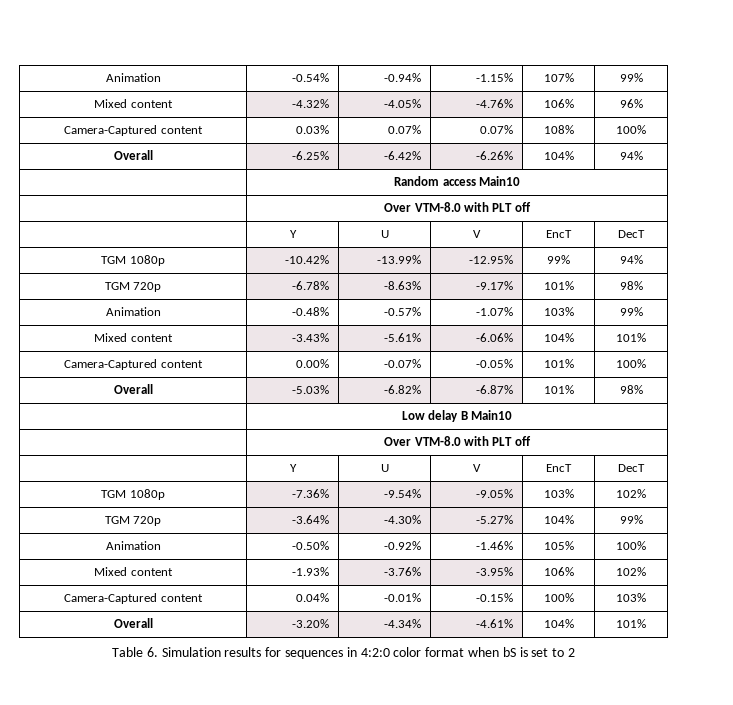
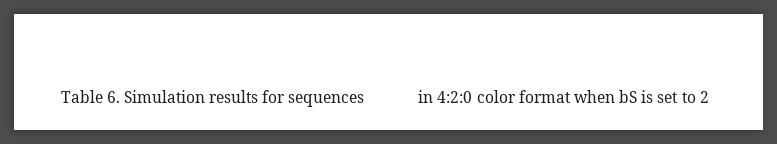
[105,73,161,82] [292,73,330,82] [384,73,422,82] [476,73,514,82] [543,73,574,82] [619,73,643,82] [94,99,173,108] [292,99,330,108] [384,99,422,108] [476,99,514,108] [543,99,574,108] [619,99,643,108] [64,125,203,136] [296,125,330,134] [388,125,422,134] [480,125,514,134] [543,125,574,134] [616,125,646,134] [113,150,153,160] [292,151,330,160] [384,151,422,160] [476,151,514,160] [543,151,574,160] [619,151,643,160] [394,176,520,186] [384,202,531,212] [289,230,297,238] [380,230,389,238] [473,230,481,238] [546,230,572,238] [618,230,645,238] [101,255,165,266] [285,255,330,264] [377,255,422,264] [469,255,514,264] [547,255,570,264] [619,255,643,264] [104,282,162,292] [292,281,330,290] [384,281,422,290] [476,281,514,290] [543,281,574,290] [619,281,643,290] [105,307,161,316] [292,307,330,316] [384,307,422,316] [476,307,514,316] [543,307,574,316] [619,307,643,316] [94,333,173,342] [292,333,330,342] [384,333,422,342] [476,333,514,342] [543,333,574,342] [616,333,646,342] [64,359,203,370] [296,359,330,368] [384,359,422,368] [476,359,514,368] [543,359,574,368] [616,359,646,368] [113,384,153,394] [292,385,330,394] [384,385,422,394] [476,385,514,394] [543,385,574,394] [619,385,643,394] [401,410,513,422] [384,436,531,446] [289,464,297,472] [380,464,389,472] [473,464,481,472] [546,464,572,472] [618,464,645,472] [101,489,165,500] [292,489,330,498] [384,489,422,498] [476,489,514,498] [543,489,574,498] [616,489,646,498] [104,516,162,526] [292,515,330,524] [384,515,422,524] [476,515,514,524] [543,515,574,524] [619,515,643,524] [105,541,161,550] [292,541,330,550] [384,541,422,550] [476,541,514,550] [543,541,574,550] [616,541,646,550] [94,567,173,576] [292,567,330,576] [384,567,422,576] [476,567,514,576] [543,567,574,576] [616,567,646,576] [64,593,203,604] [296,593,330,602] [384,593,422,602] [476,593,514,602] [543,593,574,602] [616,593,646,602] [113,618,153,628] [292,619,330,628] [384,619,422,628] [476,619,514,628] [543,619,574,628] [616,619,646,628] Animation | -0.54% | -0.94% | -1.15% | 107% | 99% // Mixed content | -4.32% | -4.05% | -4.76% | 106% | 96% // Camera-Captured content | 0.03% | 0.07% | 0.07% | 108% | 100% // Overall | -6.25% | -6.42% | -6.26% | 104% | 94% // | Random access Main10 // | Over VTM-8.0 with PLT off // | Y | U | V | EncT | DecT // TGM 1080p | -10.42% | -13.99% | -12.95% | 99% | 94% // TGM 720p | -6.78% | -8.63% | -9.17% | 101% | 98% // Animation | -0.48% | -0.57% | -1.07% | 103% | 99% // Mixed content | -3.43% | -5.61% | -6.06% | 104% | 101% // Camera-Captured content | 0.00% | -0.07% | -0.05% | 101% | 100% // Overall | -5.03% | -6.82% | -6.87% | 101% | 98% // | Low delay B Main10 // | Over VTM-8.0 with PLT off // | Y | U | V | EncT | DecT // TGM 1080p | -7.36% | -9.54% | -9.05% | 103% | 102% // TGM 720p | -3.64% | -4.30% | -5.27% | 104% | 99% // Animation | -0.50% | -0.92% | -1.46% | 105% | 100% // Mixed content | -1.93% | -3.76% | -3.95% | 106% | 102% // Camera-Captured content | 0.04% | -0.01% | -0.15% | 100% | 103% // Overall | -3.20% | -4.34% | -4.61% | 104% | 101% // -> (60, 96) none

